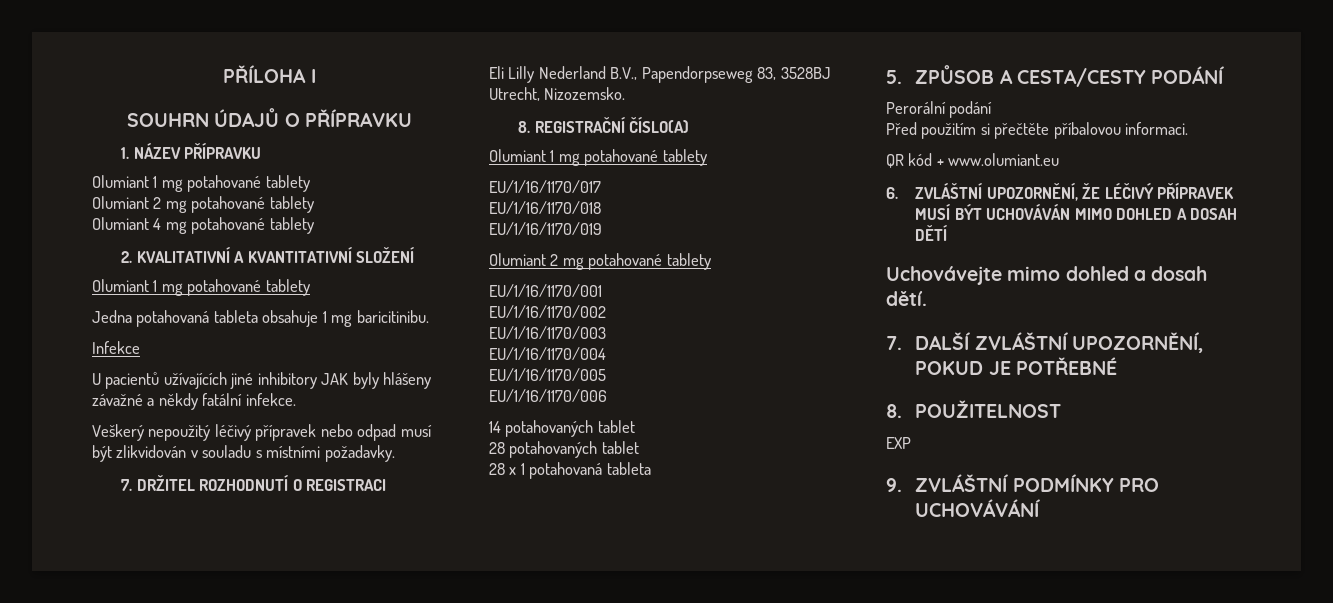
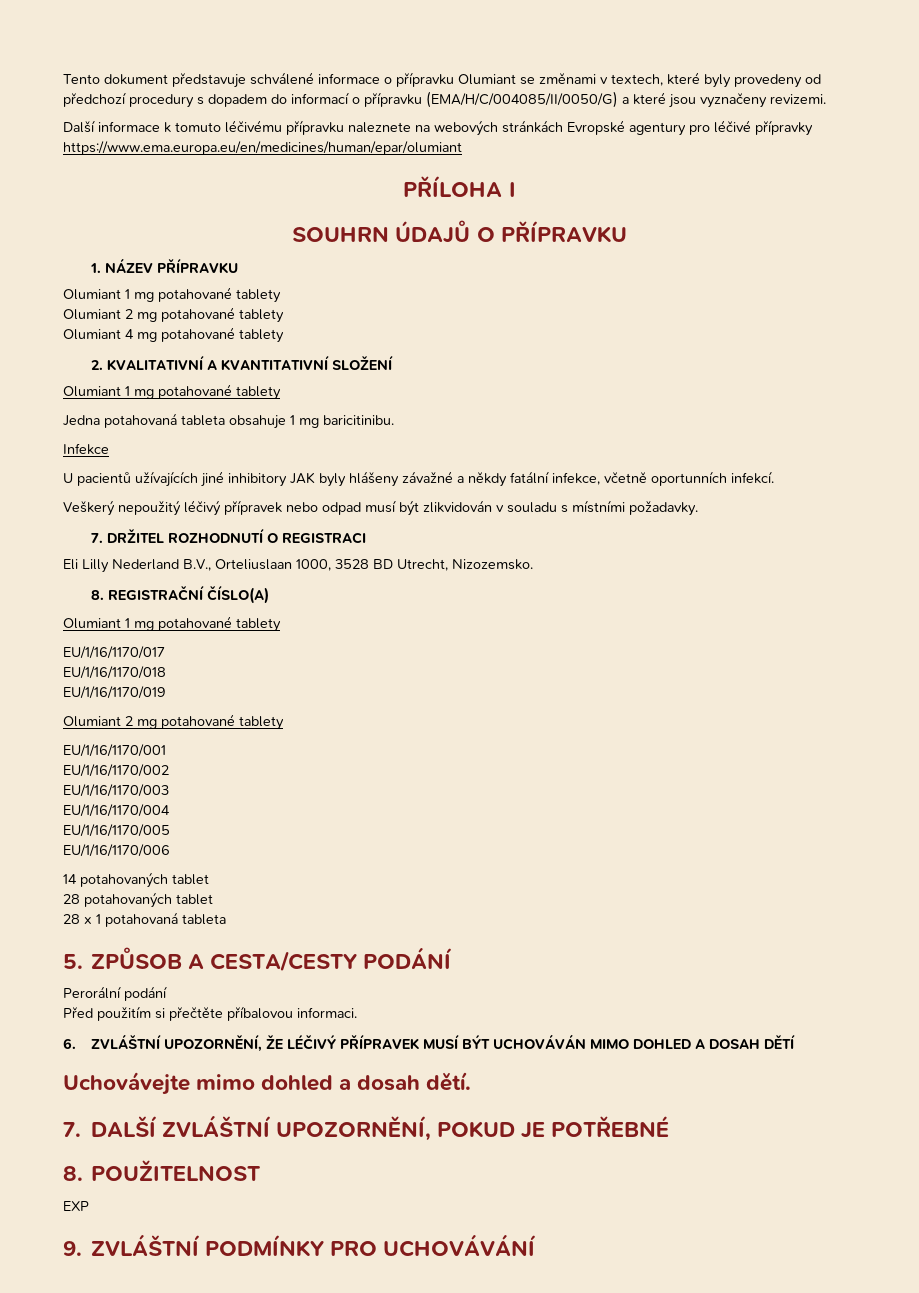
(223, 74) none -> [63,72,821,88] [63,91,826,108] [63,120,813,136] [63,141,462,155] Tento dokument představuje schválené informace o přípravku Olumiant se změnami v textech, které byly provedeny od předchozí procedury s dopadem do informací o přípravku (EMA/H/C/004085/II/0050/G) a které jsou vyznačeny revizemi. // Další informace k tomuto léčivému přípravku naleznete na webových stránkách Evropské agentury pro léčivé přípravky https://www.ema.europa.eu/en/medicines/human/epar/olumiant //
[245,393,296,406] infekce. -> [552,471,774,486] infekce, včetně oportunních infekcí.
[641,66,831,83] Papendorpseweg 83, 3528BJ -> [215,559,393,571] Orteliuslaan 1000, 3528 BD
[886,153,1060,168] // QR kód + www.olumiant.eu -> (357, 1012) none

